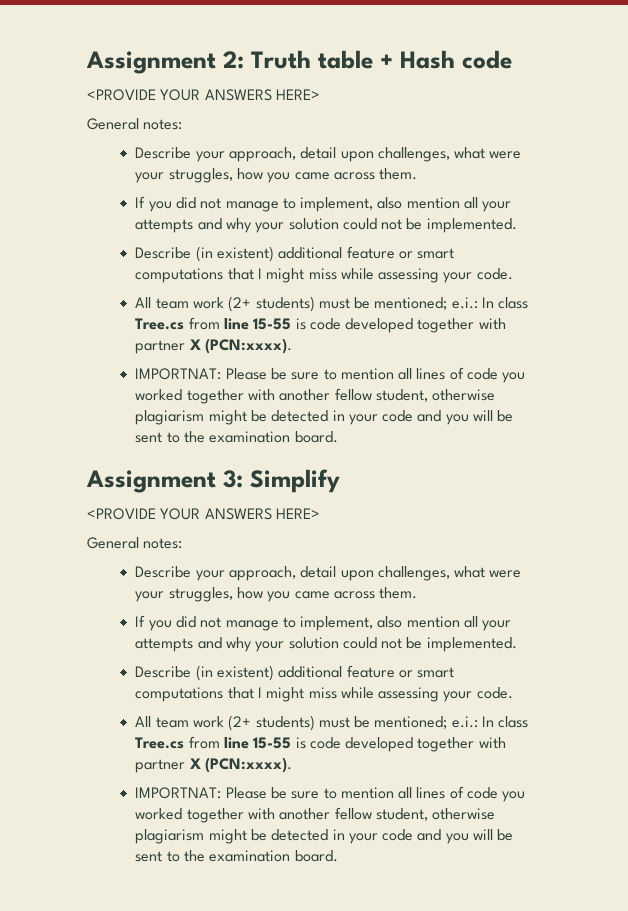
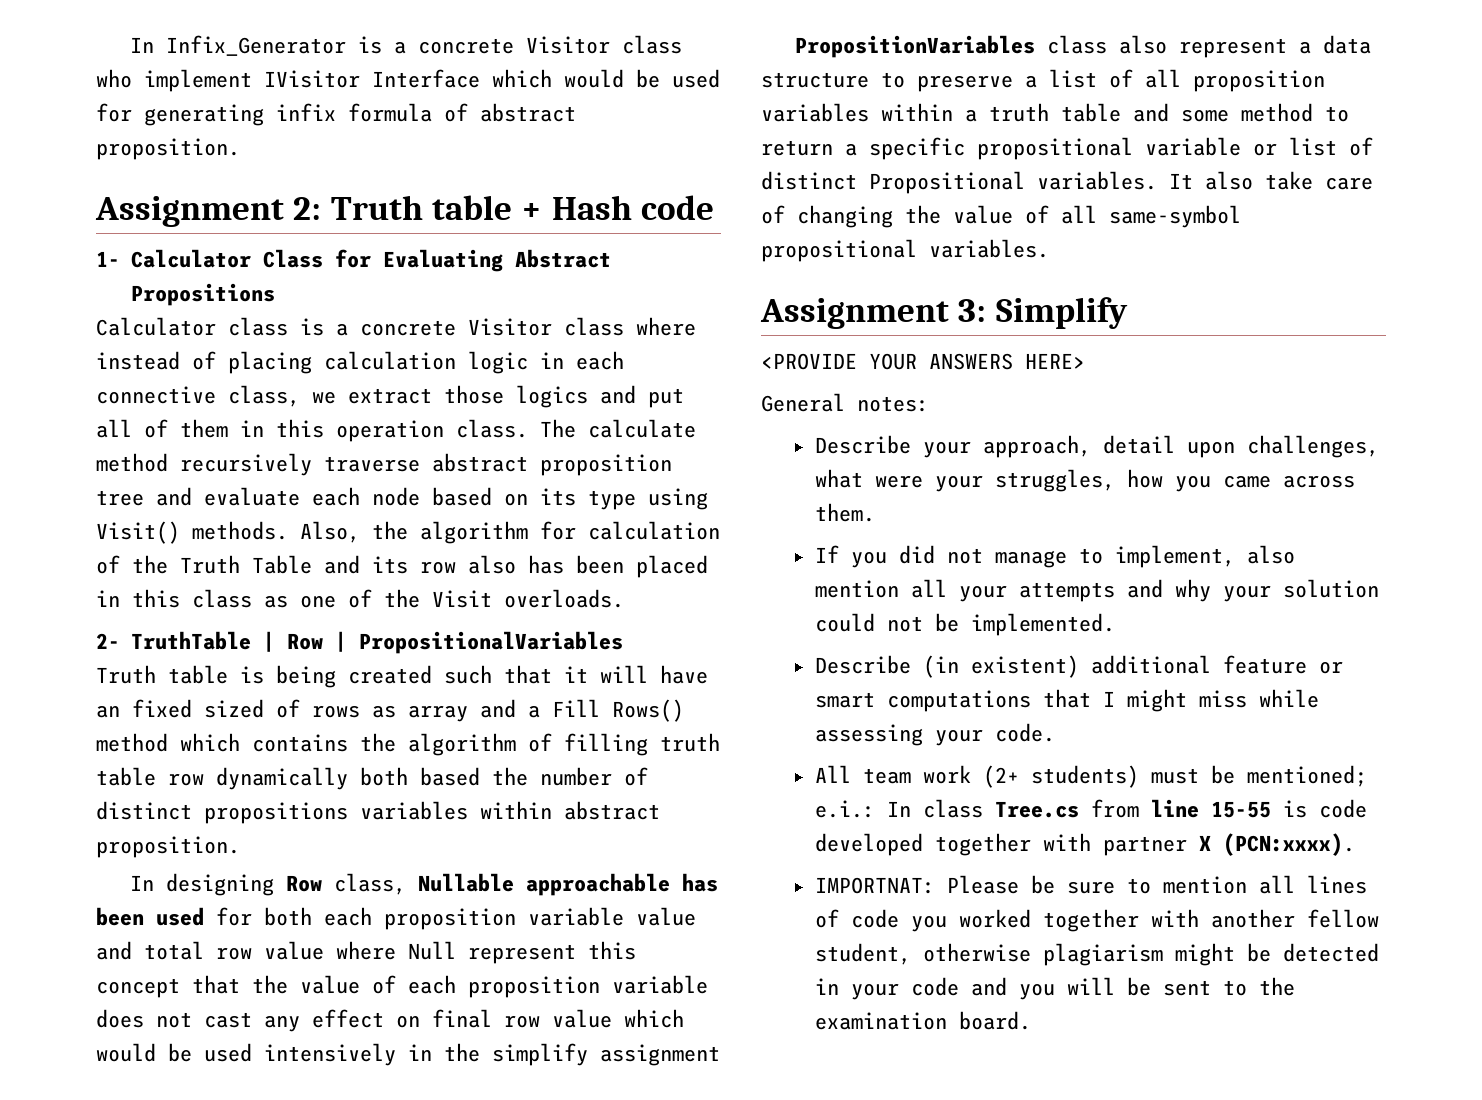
(86, 62) none -> [129,35,682,56] [96,69,720,92] [96,103,576,126] [96,138,240,160] In Infix_Generator is a concrete Visitor class who implement IVisitor Interface which would be used for generating infix formula of abstract proposition. //
[87,89,320,101] [87,118,183,130] [135,147,522,162] [135,168,418,183] [135,196,512,212] [135,218,517,233] [135,246,455,262] [135,268,513,283] [135,296,529,312] [135,317,506,333] [135,338,292,354] [135,367,526,383] [135,388,496,404] [135,410,514,425] [135,431,338,443] <PROVIDE YOUR ANSWERS HERE> // General notes: // Describe your approach, detail upon challenges, what were your struggles, how you came across them. // If you did not manage to implement, also mention all your attempts and why your solution could not be implemented. // Describe (in existent) additional feature or smart computations that I might miss while assessing your code. // All team work (2+ students) must be mentioned; e.i.: In class Tree.cs from line 15-55 is code developed together with partner X (PCN:xxxx). // IMPORTNAT: Please be sure to mention all lines of code you worked together with another fellow student, otherwise plagiarism might be detected in your code and you will be sent to the examination board. -> [96,249,611,272] [130,283,275,306] [96,317,696,336] [96,351,624,374] [96,385,684,408] [96,419,696,442] [96,453,672,476] [96,487,708,510] [96,521,720,544] [96,555,708,578] [96,589,624,608] [96,631,623,654] [96,665,708,688] [96,699,684,722] [96,733,720,756] [96,767,648,790] [96,801,660,824] [96,836,240,858] [129,873,718,896] [96,907,696,930] [96,941,636,964] [96,975,708,998] [96,1009,684,1032] [96,1043,720,1066] [794,35,1371,58] [761,69,1325,92] [761,103,1349,122] [761,137,1373,160] [761,171,1373,194] [761,205,1241,228] [761,239,1049,262] 1- Calculator Class for Evaluating Abstract Propositions // Calculator class is a concrete Visitor class where instead of placing calculation logic in each connective class, we extract those logics and put all of them in this operation class. The calculate method recursively traverse abstract proposition tree and evaluate each node based on its type using Visit() methods. Also, the algorithm for calculation of the Truth Table and its row also has been placed in this class as one of the Visit overloads. // 2- TruthTable | Row | PropositionalVariables // Truth table is being created such that it will have an fixed sized of rows as array and a Fill Rows() method which contains the algorithm of filling truth table row dynamically both based the number of distinct propositions variables within abstract proposition. // In designing Row class, Nullable approachable has been used for both each proposition variable value and total row value where Null represent this concept that the value of each proposition variable does not cast any effect on final row value which would be used intensively in the simplify assignment // PropositionVariables class also represent a data structure to preserve a list of all proposition variables within a truth table and some method to return a specific propositional variable or list of distinct Propositional variables. It also take care of changing the value of all same-symbol propositional variables.

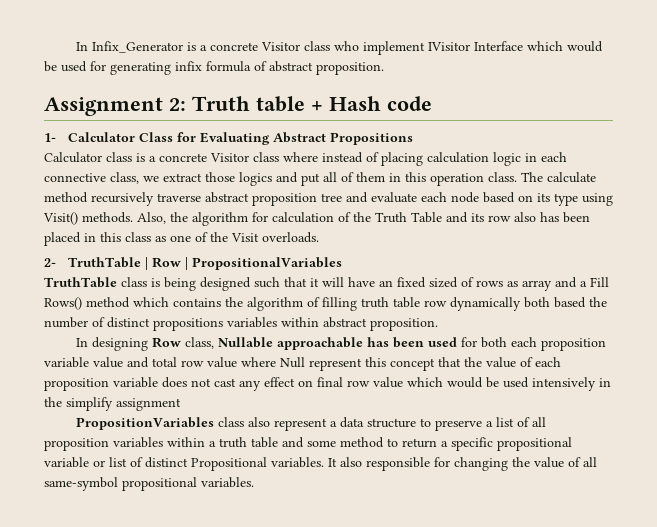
[96,665,228,684] Truth table -> [44,277,147,288] TruthTable class
[348,665,432,684] created -> [200,277,251,291] designed
[1265,171,1373,190] [761,205,785,224] take care of -> [366,457,450,471] responsible for
[760,297,1128,329] [761,353,1085,370] [761,393,929,412] [814,435,1379,458] [814,469,1355,492] [814,503,875,522] [814,545,1295,568] [814,579,1379,602] [814,613,1115,636] [814,655,1343,678] [814,689,1319,712] [814,723,1055,746] [814,765,1367,788] [814,799,1367,818] [814,833,1355,856] [814,875,1367,894] [814,909,1379,932] [814,943,1379,966] [814,977,1295,1000] [814,1011,1031,1030] // Assignment 3: Simplify // <PROVIDE YOUR ANSWERS HERE> // General notes: // Describe your approach, detail upon challenges, what were your struggles, how you came across them. // If you did not manage to implement, also mention all your attempts and why your solution could not be implemented. // Describe (in existent) additional feature or smart computations that I might miss while assessing your code. // All team work (2+ students) must be mentioned; e.i.: In class Tree.cs from line 15-55 is code developed together with partner X (PCN:xxxx). // IMPORTNAT: Please be sure to mention all lines of code you worked together with another fellow student, otherwise plagiarism might be detected in your code and you will be sent to the examination board. -> (254, 482) none

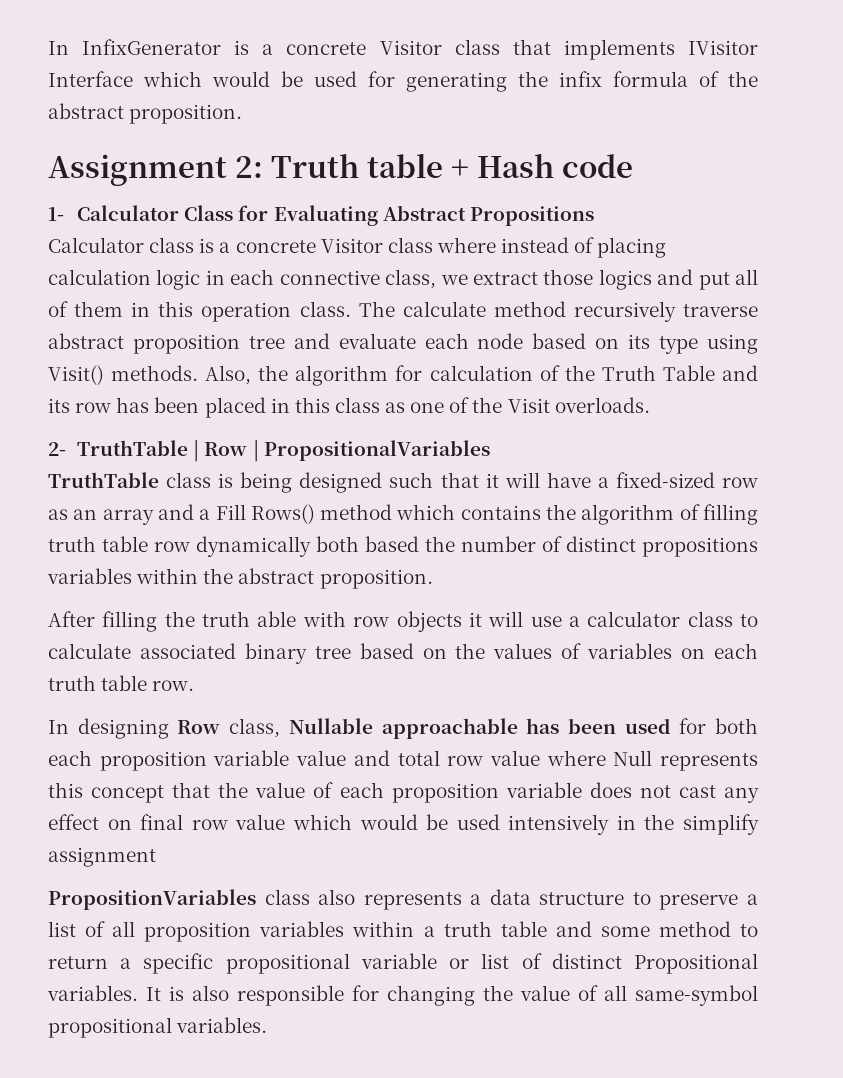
[76,41,426,55] In Infix_Generator is a concrete Visitor class who implement -> [48,39,675,60] In InfixGenerator is a concrete Visitor class that implements
(171, 68) none -> [518,71,548,87] the
(267, 66) none -> [728,71,758,87] the
[514,212,536,222] also -> (112, 407) none
[379,277,518,288] an fixed sized of rows as -> [597,472,759,488] [48,509,98,520] a fixed-sized row as an
[323,317,438,331] abstract proposition. -> [203,568,433,589] [48,611,758,632] [48,643,758,664] [48,675,195,691] the abstract proposition. // After filling the truth able with row objects it will use a calculator class to calculate associated binary tree based on the values of variables on each truth table row.
[309,358,362,371] represent -> [660,753,758,771] represents
[274,418,328,431] represent -> [363,892,462,910] represents
(337, 462) none -> [169,986,184,1001] is

